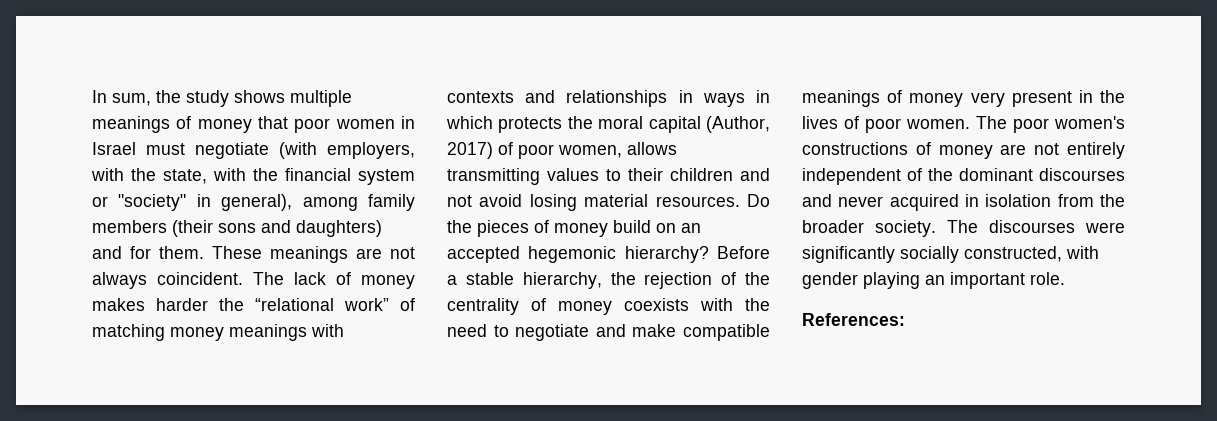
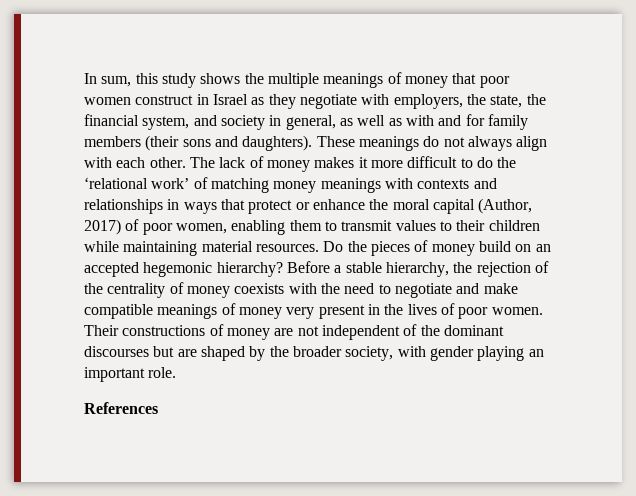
[156,90,181,103] the -> [135,73,158,84] this
(285, 96) none -> [244,73,264,84] the
(395, 124) none -> [135,95,194,105] construct
[146,142,415,159] [91,168,124,181] must negotiate (with employers, with -> [251,94,463,109] as they negotiate with employers,
[213,168,246,181] with -> (523, 101) none
[358,169,415,185] [92,194,358,211] system or "society" in general), among -> [142,114,485,130] system, and society in general, as well as with and for
[296,220,382,237] [92,246,204,259] daughters) and for them. -> [242,135,313,151] daughters).
[356,248,382,259] are -> [423,136,440,147] do
[157,272,243,285] coincident. -> [516,136,548,151] [84,157,186,168] align with each other.
[156,298,389,311] harder the “relational work” -> [358,156,517,168] [84,177,190,189] it more difficult to do the ‘relational work’
[756,90,770,103] [446,116,563,133] in which protects -> [220,199,365,214] that protect or enhance
[627,142,677,155] [447,168,770,185] [447,194,577,211] allows transmitting values to their children and not avoid losing -> [231,220,540,235] [84,241,198,256] enabling them to transmit values to their children while maintaining
[976,116,1125,133] The poor women's -> [84,325,119,336] Their
[1067,142,1125,159] entirely -> (319, 331) none
[802,194,1125,211] [802,220,1125,237] [802,246,1062,263] and never acquired in isolation from the broader society. The discourses were significantly socially constructed, -> [153,346,394,361] but are shaped by the broader society,
[802,313,905,326] References: -> [84,402,158,414] References

